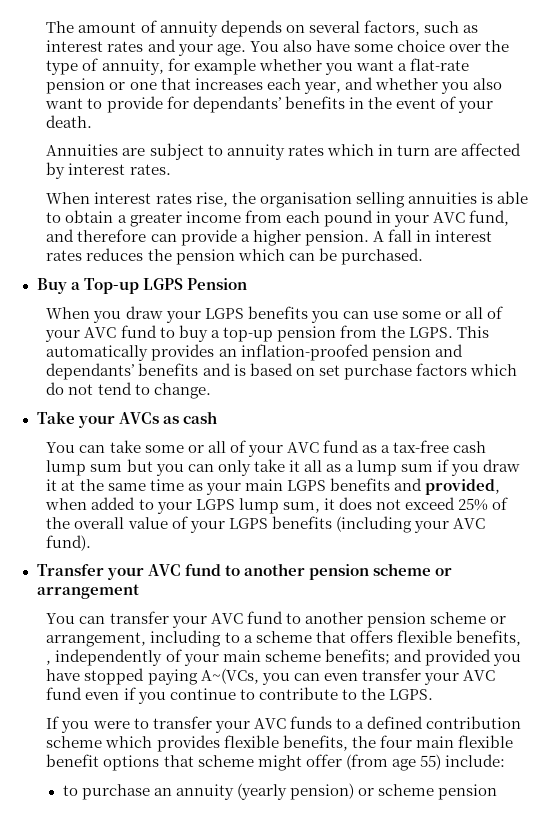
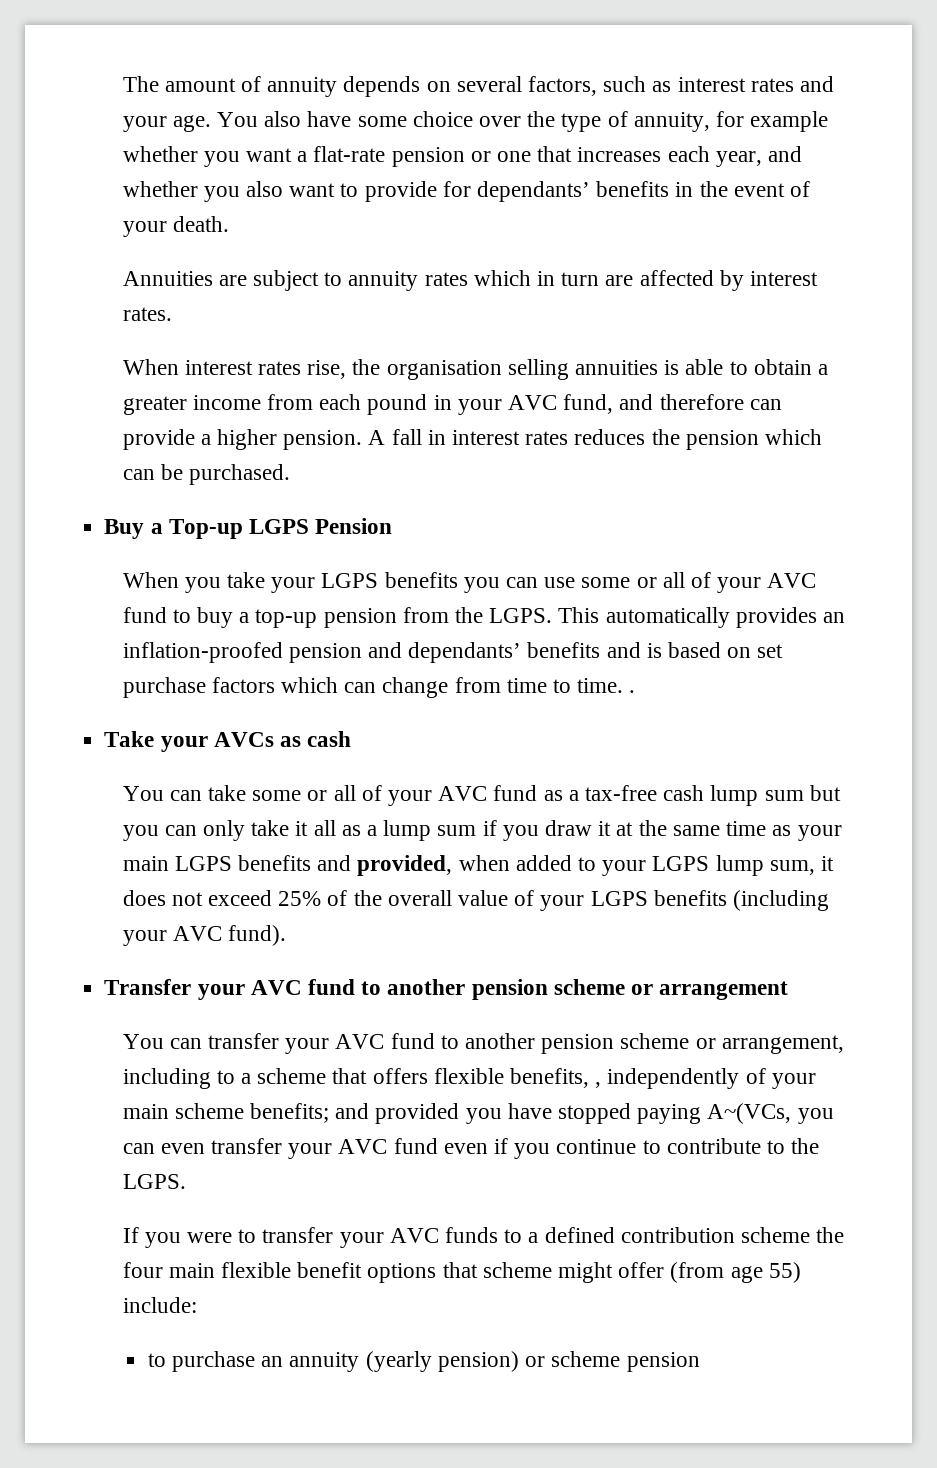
[125,306,163,319] draw -> [226,572,265,588] take
[46,382,211,399] do not tend to change. -> [344,677,636,698] can change from time to time. .
[105,735,348,752] which provides flexible benefits, -> (811, 1235) none

